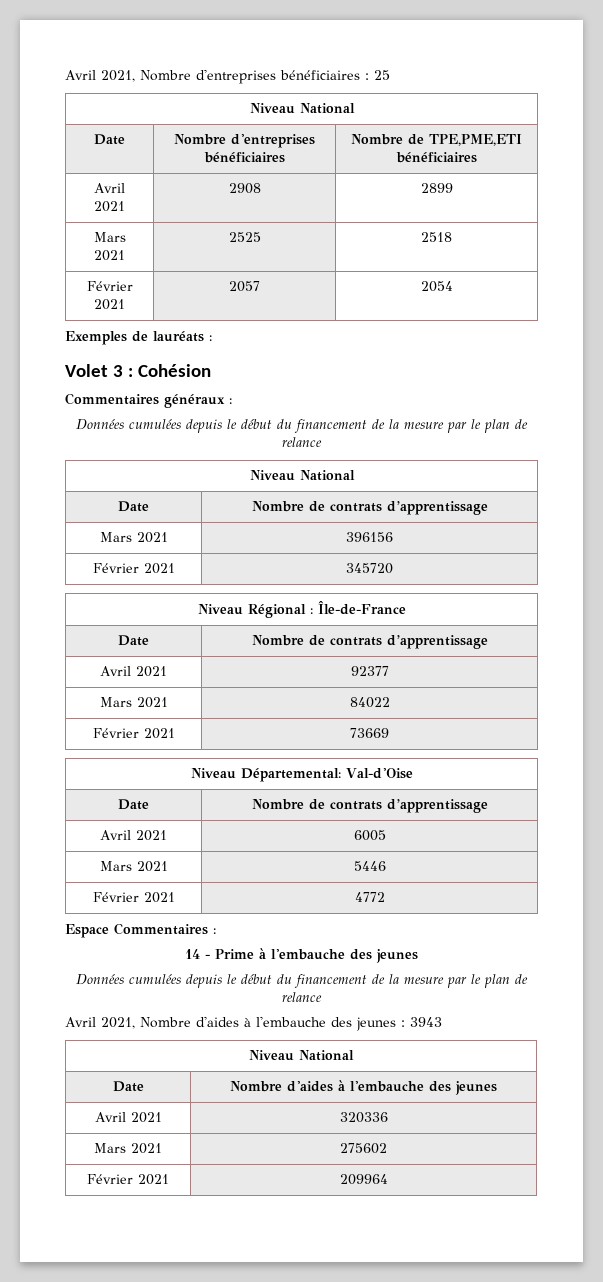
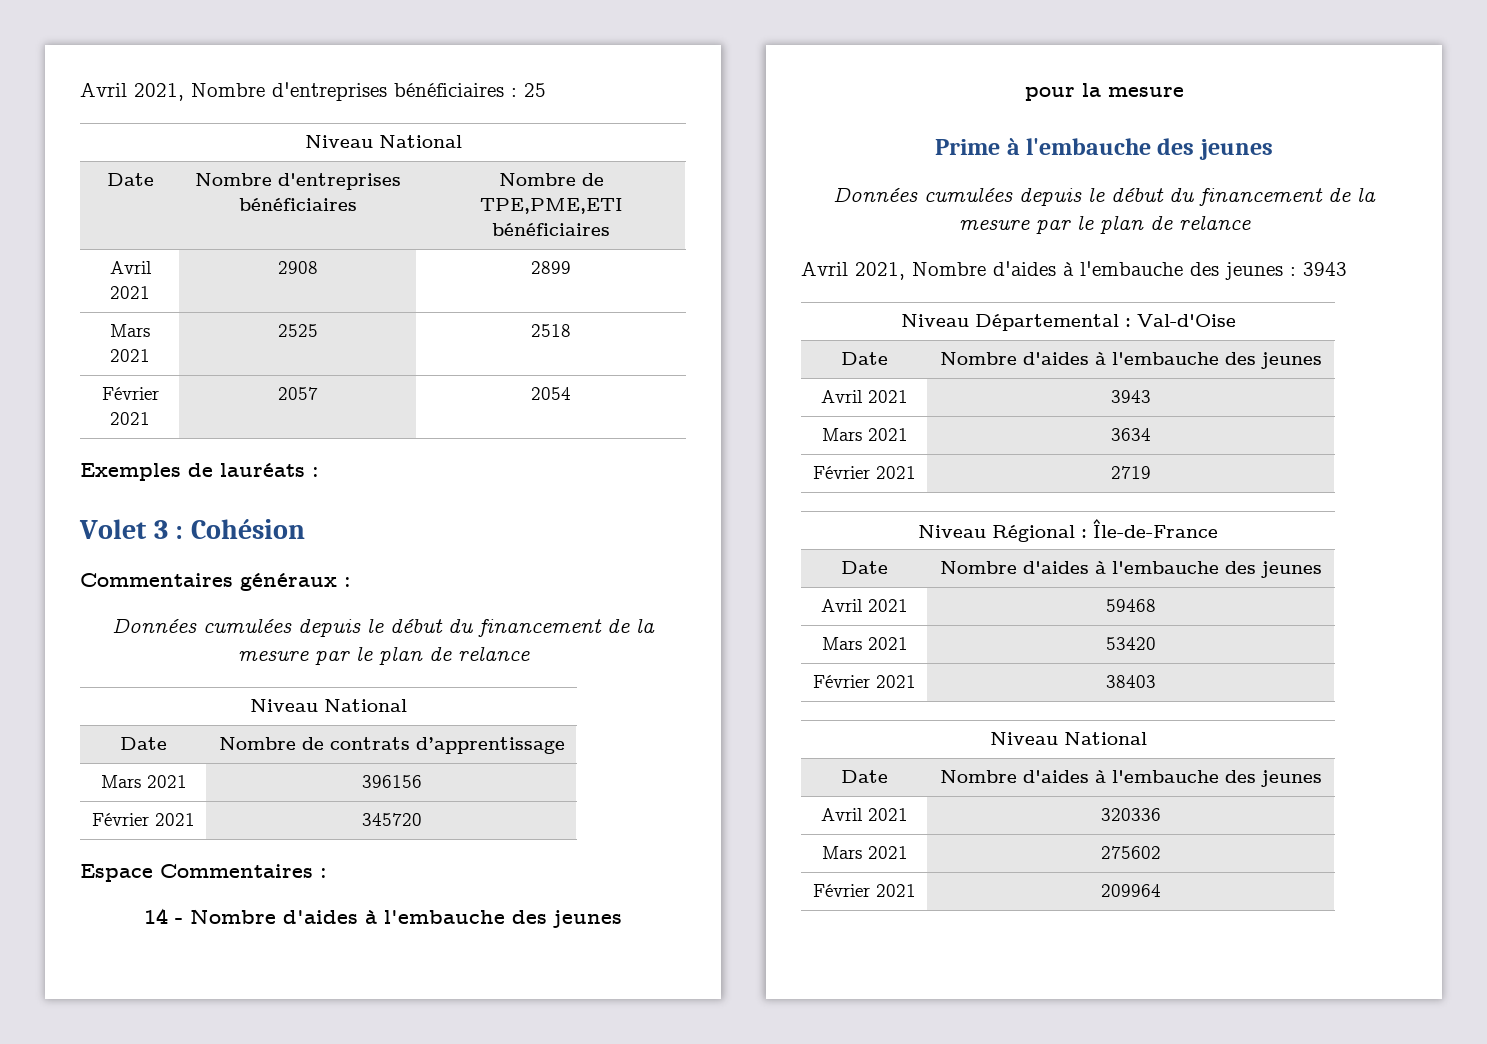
[197,601,406,618] [118,635,149,646] [251,635,488,649] [100,666,167,677] [350,666,389,676] [99,697,168,708] [349,697,390,708] [92,728,175,739] [350,728,389,738] [190,768,413,782] [118,799,149,810] [251,799,488,813] [100,830,167,841] [353,830,386,841] [99,861,168,872] [353,861,386,871] [92,892,175,903] [354,892,385,902] // Niveau Régional : Île-de-France // Date | Nombre de contrats d’apprentissage // Avril 2021 | 92377 // Mars 2021 | 84022 // Février 2021 | 73669 // Niveau Départemental: Val-d'Oise // Date | Nombre de contrats d’apprentissage // Avril 2021 | 6005 // Mars 2021 | 5446 // Février 2021 | 4772 -> (422, 819) none
(210, 956) none -> [190,909,622,928] [1024,83,1184,101] Nombre d'aides à l'embauche des jeunes // pour la mesure //
(442, 1022) none -> [900,314,1236,331] [841,352,888,365] [940,352,1322,369] [821,390,908,403] [1111,390,1151,403] [821,428,908,441] [1111,428,1151,441] [813,466,916,479] [1111,466,1151,479] [918,519,1218,542] [841,561,888,574] [940,561,1322,578] [821,599,908,612] [1106,599,1156,612] [821,637,908,650] [1106,637,1156,650] [813,675,916,688] [1106,675,1156,688] // Niveau Départemental : Val-d'Oise // Date | Nombre d'aides à l'embauche des jeunes // Avril 2021 | 3943 // Mars 2021 | 3634 // Février 2021 | 2719 // Niveau Régional : Île-de-France // Date | Nombre d'aides à l'embauche des jeunes // Avril 2021 | 59468 // Mars 2021 | 53420 // Février 2021 | 38403

